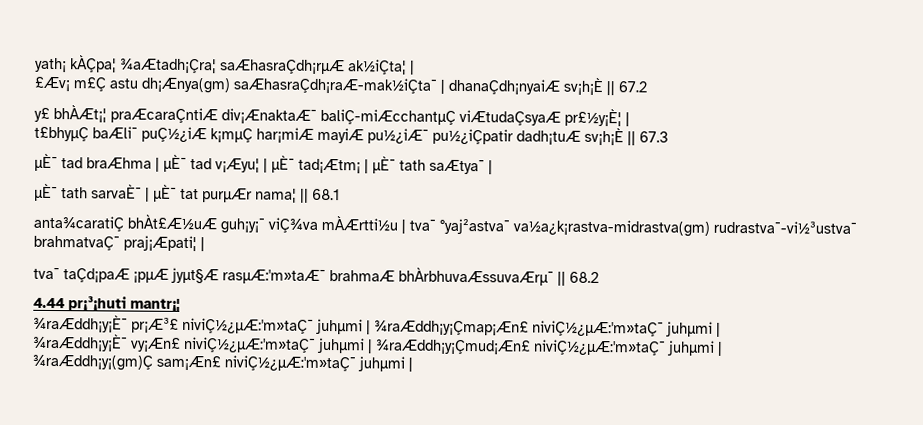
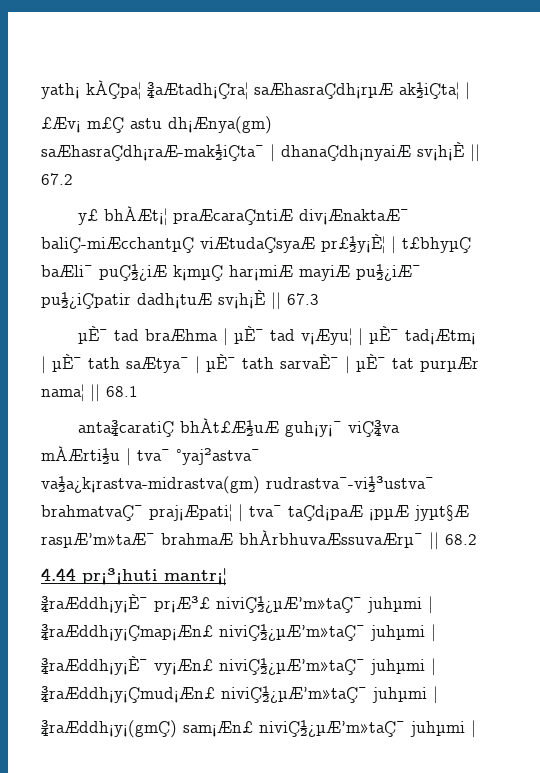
(630, 119) // -> (396, 245) none
(493, 167) // -> (200, 365) none
[321,215,398,232] mÀÆrtti½u -> [41,446,120,464] mÀÆrti½u
(205, 244) // -> (243, 513) none
[222,269,326,285] rasµÆ:'m»taÆ¯ -> [41,533,155,548] rasµÆ’m»taÆ¯
[182,317,314,334] niviÇ½¿µÆ:'m»taÇ¯ -> [216,596,362,613] niviÇ½¿µÆ’m»taÇ¯
[532,320,664,337] niviÇ½¿µÆ:'m»taÇ¯ -> [219,624,365,641] niviÇ½¿µÆ’m»taÇ¯
[183,336,316,353] niviÇ½¿µÆ:'m»taÇ¯ -> [219,658,365,675] niviÇ½¿µÆ’m»taÇ¯
[533,339,723,356] [32,354,356,372] niviÇ½¿µÆ:'m»taÇ¯ juhµmi | // ¾raÆddh¡y¡(gm)Ç sam¡Æn£ niviÇ½¿µÆ:'m»taÇ¯ -> [221,686,438,704] [41,720,405,738] niviÇ½¿µÆ’m»taÇ¯ juhµmi | // ¾raÆddh¡y¡(gmÇ) sam¡Æn£ niviÇ½¿µÆ’m»taÇ¯

